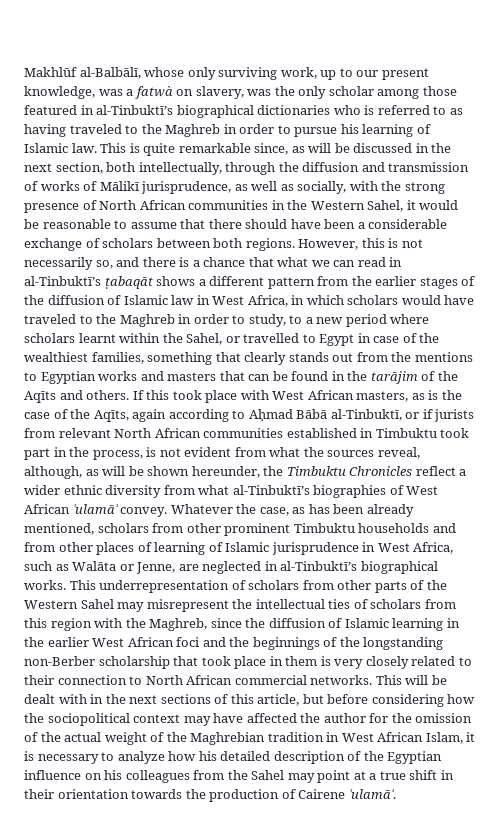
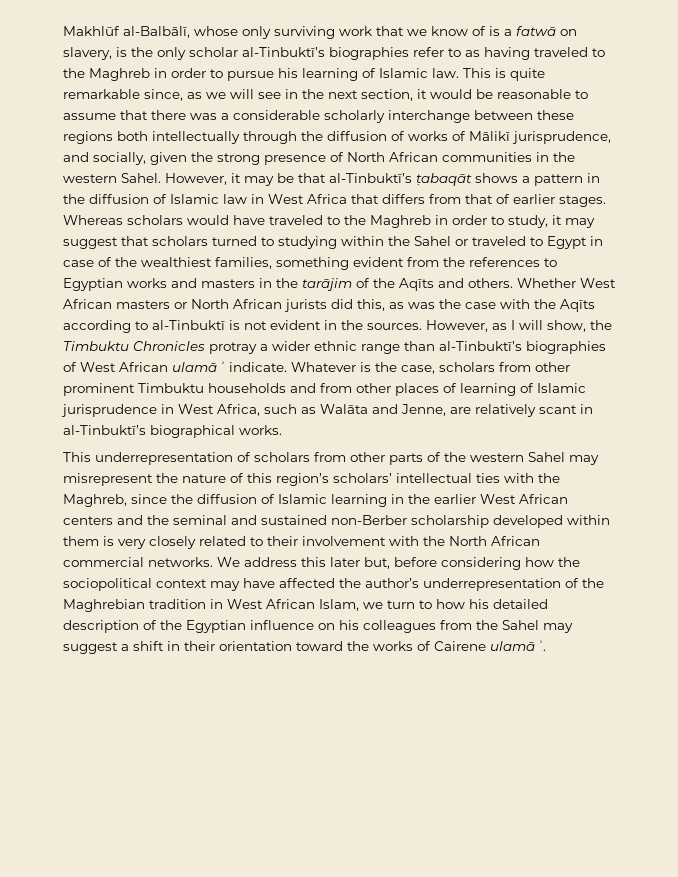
[280,67,429,80] [24,86,173,99] work, up to our present knowledge, was a fatwà -> [339,26,556,36] work that we know of is a fatwā
[247,89,272,96] was -> [116,47,127,57] is
[377,86,457,99] [24,105,430,118] among those featured in al-Tinbuktī’s biographical dictionaries who is referred -> [242,47,444,60] al-Tinbuktī’s biographies refer
[308,143,413,153] will be discussed -> [206,89,281,99] we will see
[106,162,222,175] both intellectually, -> [417,89,588,99] [63,110,574,123] [63,131,240,144] it would be reasonable to assume that there was a considerable scholarly interchange between these regions both intellectually
[361,162,470,172] and transmission -> (387, 136) none
[234,181,378,194] as well as socially, with -> [63,152,187,165] and socially, given
[310,200,459,212] [24,219,448,229] [24,238,423,251] [24,257,403,270] [24,276,476,289] Western Sahel, it would be reasonable to assume that there should have been a considerable exchange of scholars between both regions. However, this is not necessarily so, and there is a chance that what we can read in al-Tinbuktī’s ṭabaqāt shows a different pattern from the earlier stages of -> [63,173,600,186] western Sahel. However, it may be that al-Tinbuktī’s ṭabaqāt shows a pattern in
[247,295,344,307] Africa, in which -> [307,194,606,207] [63,215,123,225] Africa that differs from that of earlier stages. Whereas
[289,314,430,327] [24,333,300,345] to a new period where scholars learnt within the Sahel, or travelled -> [552,215,595,228] [63,236,526,249] it may suggest that scholars turned to studying within the Sahel or traveled
[215,352,473,365] that clearly stands out from the mentions -> [353,257,540,267] evident from the references
[219,371,329,381] that can be found -> (255, 283) none
[132,390,462,403] [24,409,475,422] [24,428,470,438] [24,447,420,460] [24,466,260,479] If this took place with West African masters, as is the case of the Aqīts, again according to Aḥmad Bābā al-Tinbuktī, or if jurists from relevant North African communities established in Timbuktu took part in the process, is not evident from what the sources reveal, although, as will be shown hereunder, -> [517,278,616,288] [63,299,595,312] [63,320,586,333] Whether West African masters or North African jurists did this, as was the case with the Aqīts according to al-Tinbuktī is not evident in the sources. However, as I will show,
[415,466,456,476] reflect -> [209,342,257,354] protray
[105,485,230,498] diversity from what -> [361,341,435,354] range than
[72,504,414,517] [24,523,94,535] ʿulamāʾ convey. Whatever the case, as has been already mentioned, -> [172,361,435,374] ulamāʾ indicate. Whatever is the case,
[119,564,134,571] or -> [372,404,398,414] and
[202,561,262,574] neglected -> [475,404,577,417] relatively scant
(66, 585) none -> (282, 430) //
[24,600,78,609] Western -> [470,453,524,462] western
[255,599,456,609] [24,618,92,631] intellectual ties of scholars from this region -> [182,473,500,486] nature of this region’s scholars’ intellectual ties
[176,637,200,647] foci -> [63,516,113,525] centers
[252,637,444,650] [24,656,283,669] beginnings of the longstanding non-Berber scholarship that took place in -> [173,515,610,528] seminal and sustained non-Berber scholarship developed within
[57,675,143,685] connection to -> [302,536,445,546] involvement with the
[375,675,447,685] [24,694,324,706] This will be dealt with in the next sections of this article, but -> [217,557,390,569] We address this later but,
[323,713,473,723] [24,732,147,745] author for the omission of the actual weight -> [365,578,561,591] author’s underrepresentation
[466,732,476,742] [24,751,165,764] it is necessary to analyze -> [363,600,432,609] we turn to
[317,770,406,783] point at a true -> [63,642,129,654] suggest a
[131,789,280,802] towards the production -> [296,641,413,651] toward the works
[348,789,396,799] ʿulamāʾ. -> [490,640,546,651] ulamāʾ.

